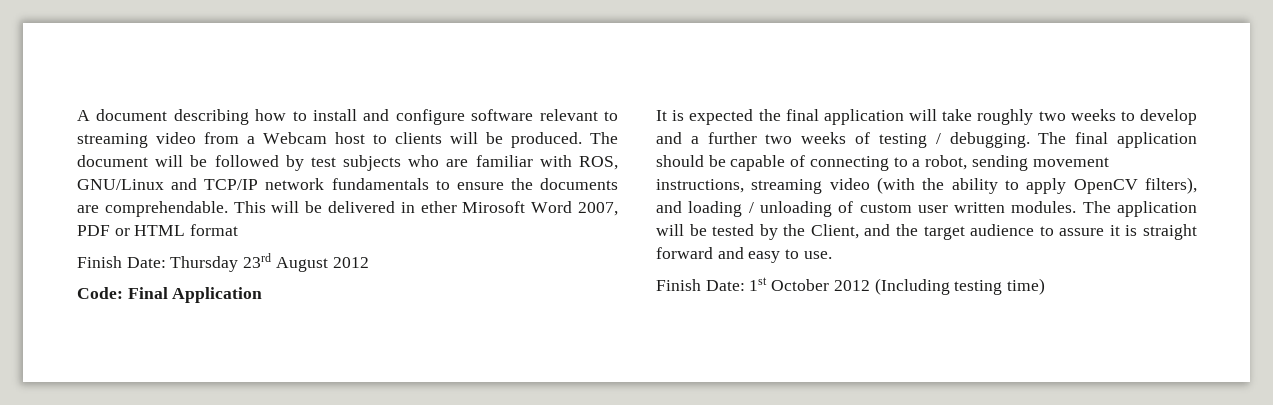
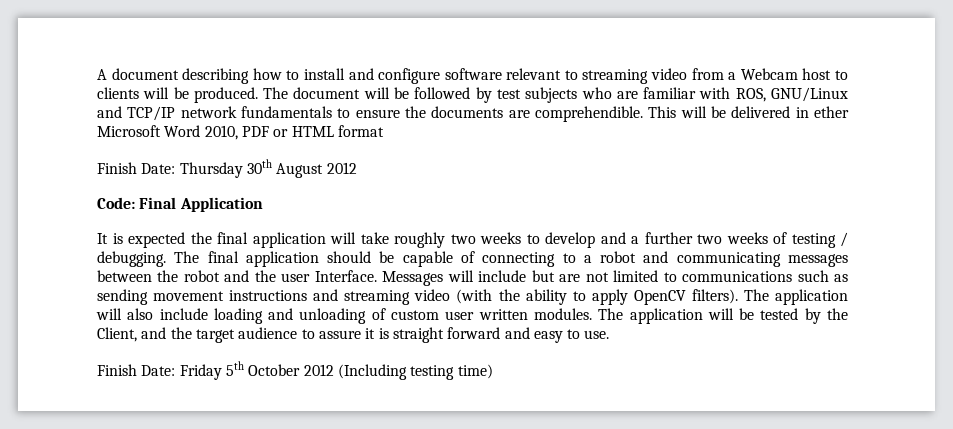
[104,201,228,217] comprehendable. -> [535,106,643,122] comprehendible.
[462,201,619,216] Mirosoft Word 2007, -> [97,125,238,140] Microsoft Word 2010,
[243,253,272,268] 23rd -> [246,159,272,174] 30th
[925,155,1109,171] [656,179,744,193] robot, sending movement instructions, -> [600,251,849,267] [97,270,849,286] [97,289,339,305] robot and communicating messages between the robot and the user Interface. Messages will include but are not limited to communications such as sending movement instructions and
[1145,177,1197,194] [656,201,754,217] filters), and loading / -> [691,289,848,305] [96,308,294,324] filters). The application will also include loading and
[749,277,768,291] 1st -> [179,361,244,380] Friday 5th

